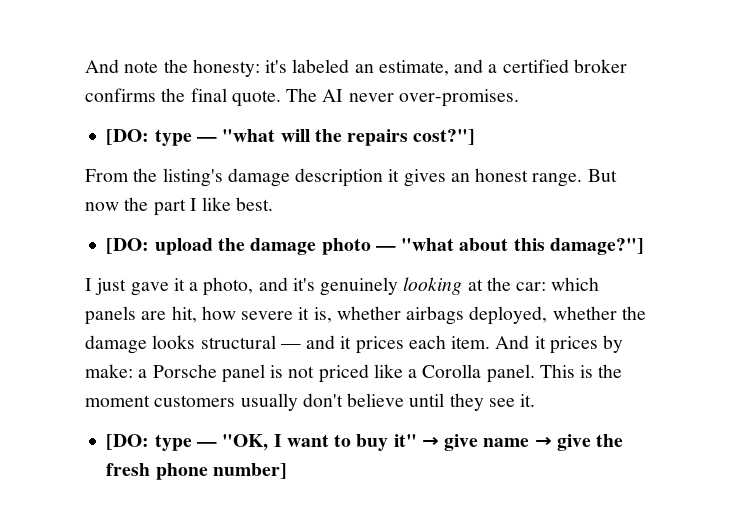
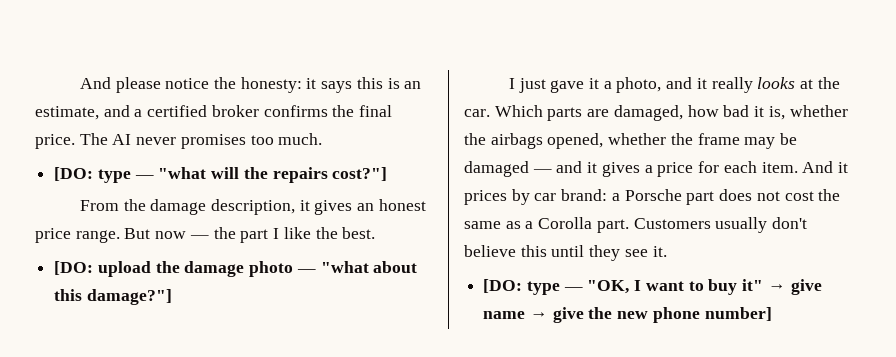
[85,59,350,77] And note the honesty: it's labeled -> [79,77,400,93] And please notice the honesty: it says this is
[231,90,281,107] quote. -> [35,134,75,149] price.
[398,89,519,107] over-promises. -> [180,133,323,149] promises too much.
[162,168,384,187] listing's damage description -> [150,199,296,215] damage description,
(529, 175) none -> [35,228,71,243] price
(119, 206) none -> [189,235,209,239] —
(232, 204) none -> [315,227,338,239] the
[292,277,600,296] [85,306,646,325] [85,335,404,354] it's genuinely looking at the car: which panels are hit, how severe it is, whether airbags deployed, whether the damage looks structural — and it prices -> [696,77,840,93] [464,105,848,121] [464,133,798,149] [464,161,720,177] it really looks at the car. Which parts are damaged, how bad it is, whether the airbags opened, whether the frame may be damaged — and it gives a price for
[85,364,623,383] [85,395,236,407] make: a Porsche panel is not priced like a Corolla panel. This is the moment customers -> [534,189,841,205] [464,217,711,233] car brand: a Porsche part does not cost the same as a Corolla part. Customers
(405, 400) none -> [520,245,547,257] this
[106,463,151,476] fresh -> [617,311,649,319] new

